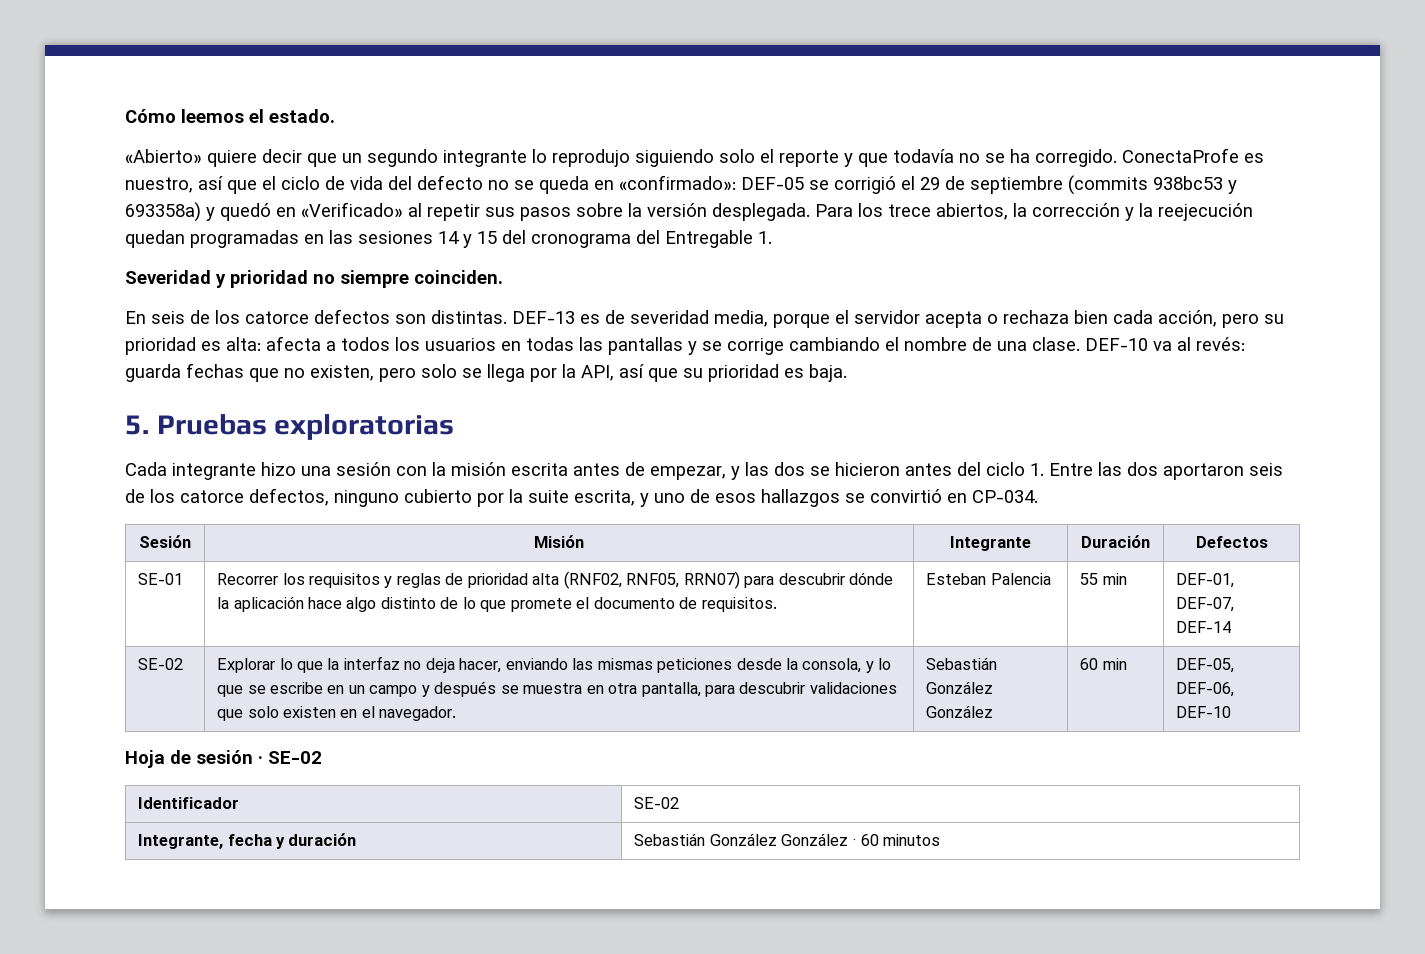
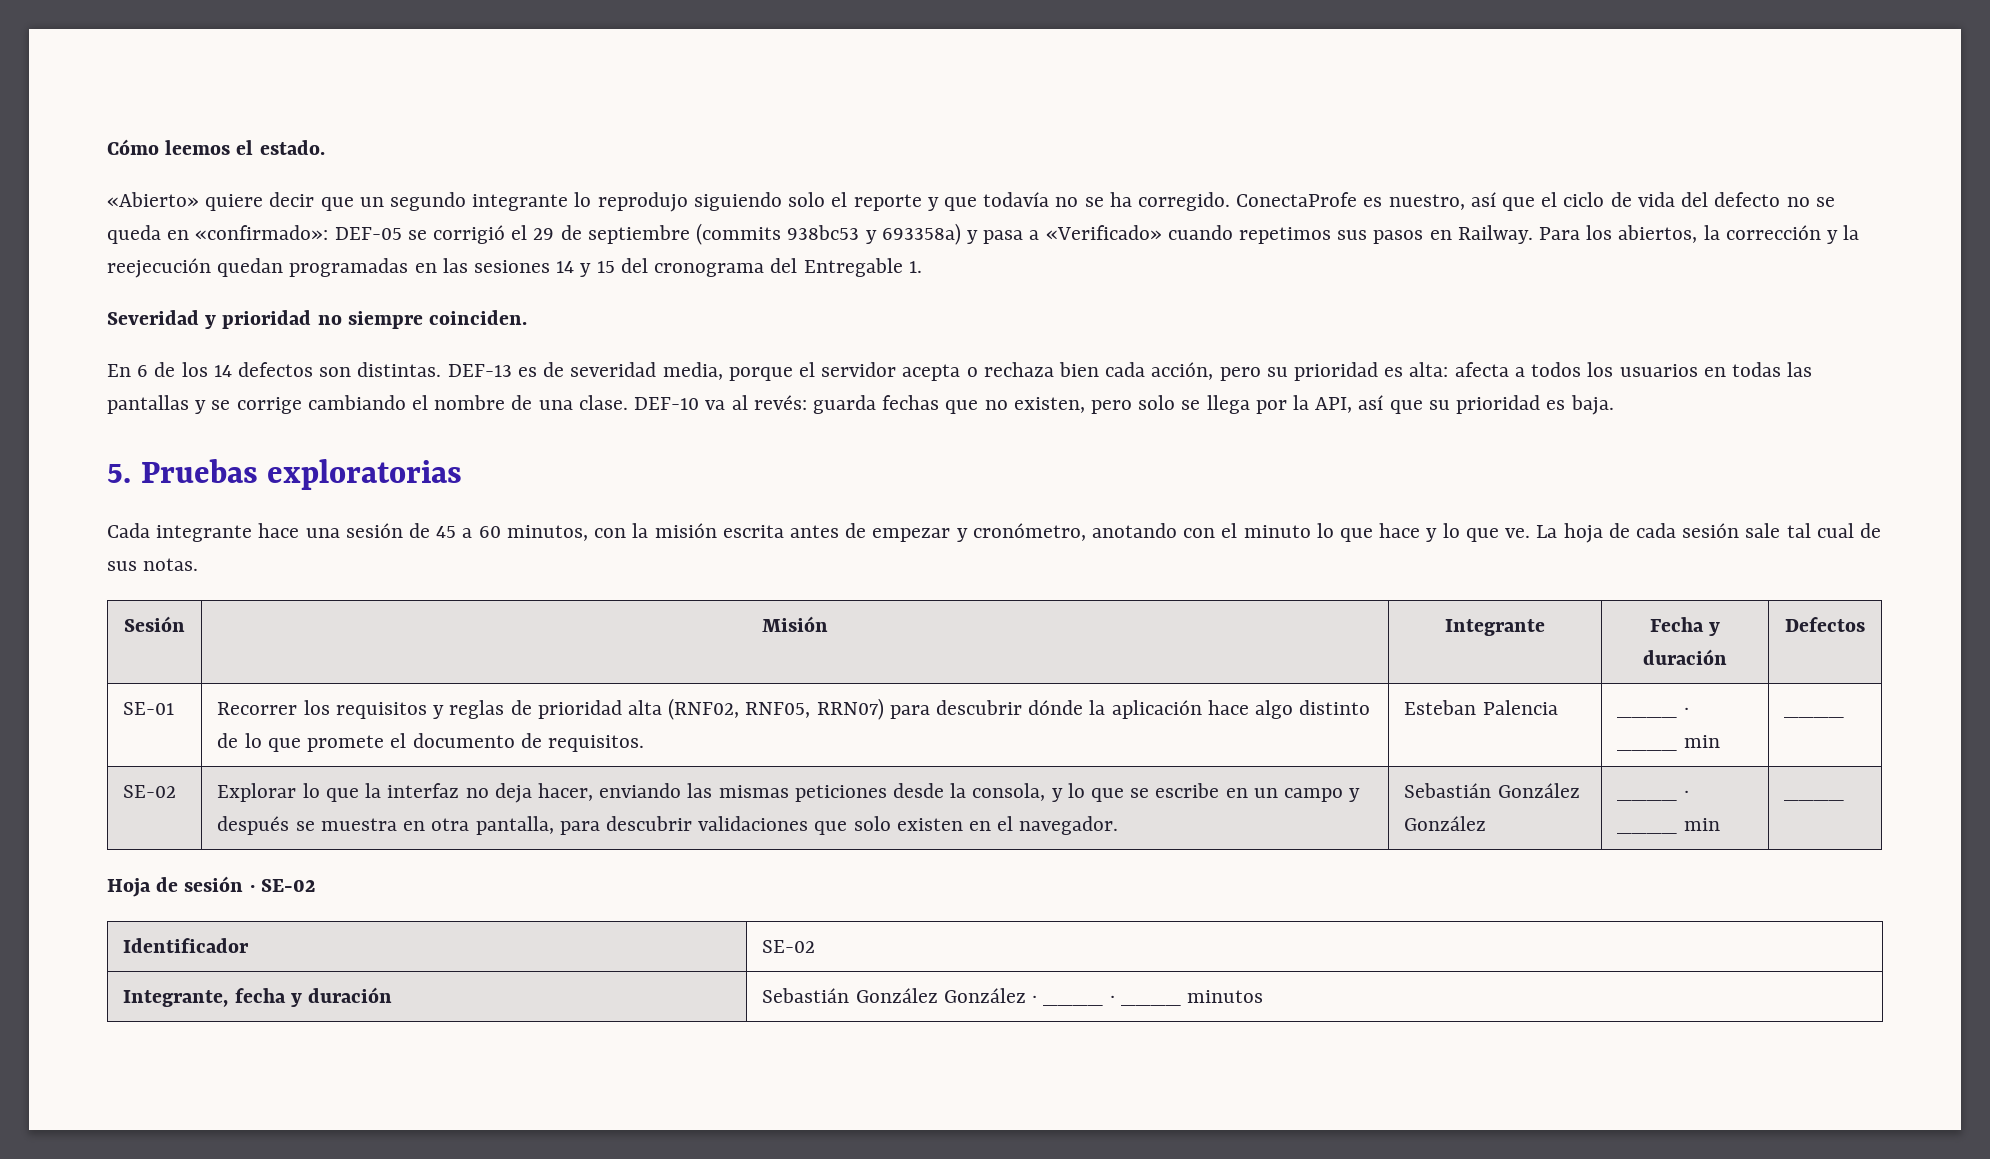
[220,202,810,221] quedó en «Verificado» al repetir sus pasos sobre la versión desplegada. -> [983,225,1533,244] pasa a «Verificado» cuando repetimos sus pasos en Railway.
[888,204,931,217] trece -> (1613, 232) none
[151,310,309,324] seis de los catorce -> [137,362,232,377] 6 de los 14
[261,462,296,476] hizo -> [258,523,300,538] hace
(391, 469) none -> [409,523,588,541] de 45 a 60 minutos,
[650,462,1283,480] [125,488,1038,507] empezar, y las dos se hicieron antes del ciclo 1. Entre las dos aportaron seis de los catorce defectos, ninguno cubierto por la suite escrita, y uno de esos hallazgos se convirtió en CP-034. -> [872,523,1881,543] [107,558,199,571] empezar y cronómetro, anotando con el minuto lo que hace y lo que ve. La hoja de cada sesión sale tal cual de sus notas.
[1081,535,1150,548] Duración -> [1649,617,1721,636] [1643,649,1727,665] Fecha y duración
[1080,573,1127,585] [1176,573,1235,588] [1176,597,1235,612] [1176,621,1232,633] 55 min | DEF-01, DEF-07, DEF-14 -> [1617,715,1678,718] [1683,707,1689,715] [1617,748,1678,751] [1683,735,1720,748] [1784,715,1845,718] ____ · ____ min | ____
[1080,658,1127,670] [1176,658,1235,673] [1176,682,1235,697] [1176,706,1232,718] 60 min | DEF-05, DEF-06, DEF-10 -> [1617,798,1678,801] [1683,790,1689,798] [1617,831,1678,834] [1683,818,1720,831] [1784,798,1845,801] ____ · ____ min | ____
[860,834,879,846] 60 -> [1043,1003,1104,1006] [1109,995,1115,1003] [1120,1003,1181,1006] ____ · ____

